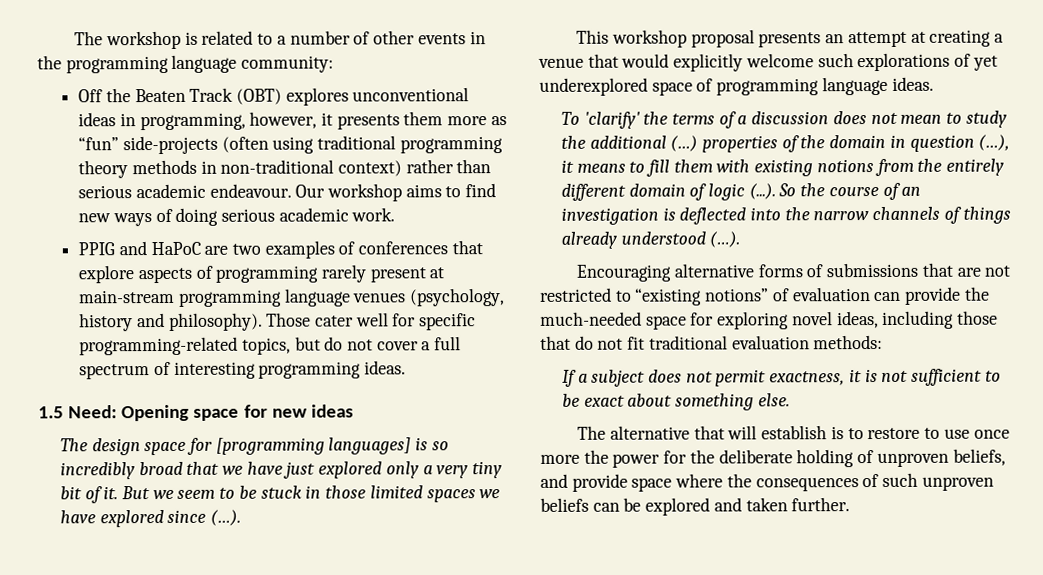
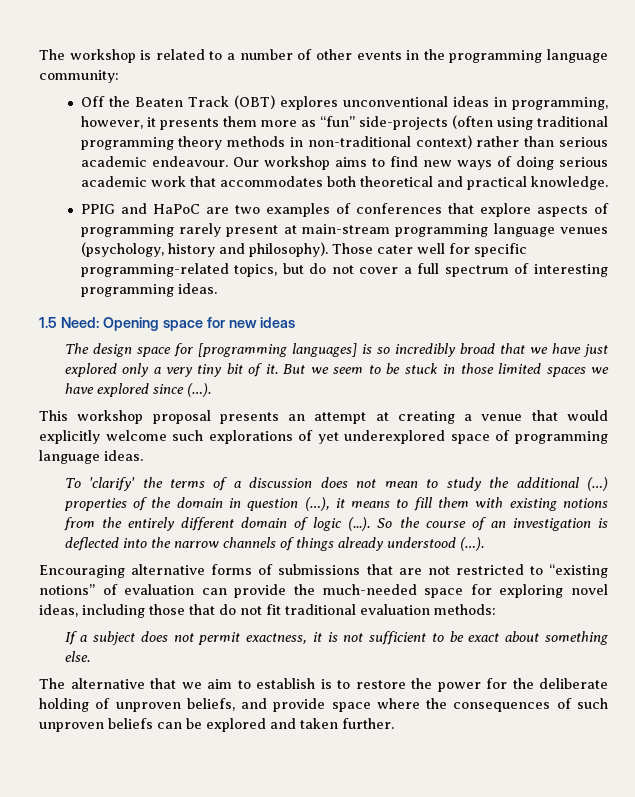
[351,207,396,222] work. -> [150,176,608,190] work that accommodates both theoretical and practical knowledge.
[727,425,758,440] will -> [181,679,251,689] we aim to
[924,427,1010,439] [540,454,580,464] to use once more -> (406, 684) none

